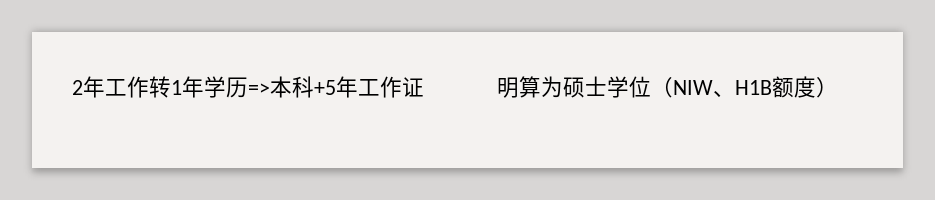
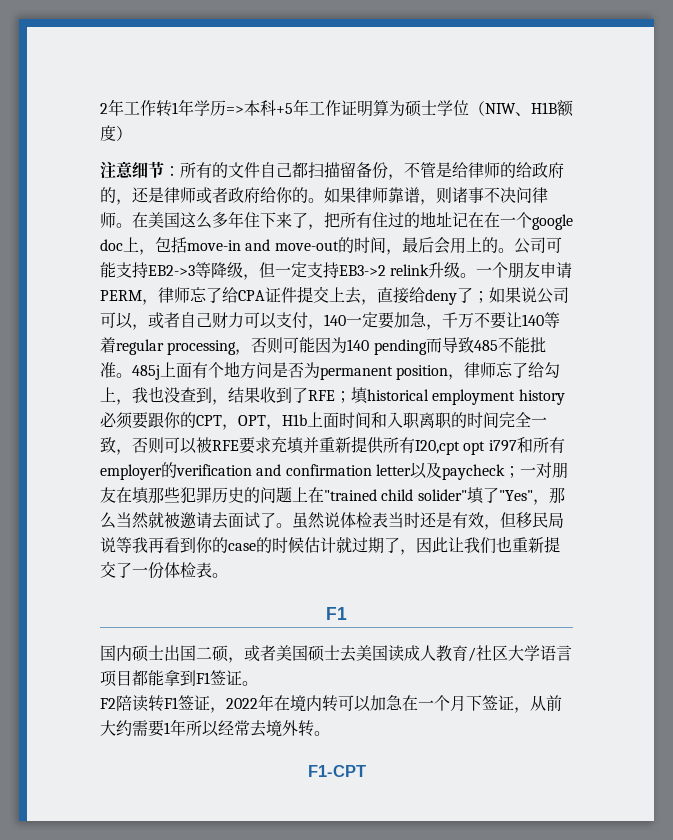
(838, 87) none -> [100,161,564,180] [100,187,548,205] [100,211,573,230] [100,237,562,255] [100,262,573,280] [100,286,569,305] [100,312,560,330] [100,337,546,355] [100,361,561,380] [100,386,565,405] [100,412,547,430] [100,436,565,455] [100,462,568,480] [100,487,565,505] [100,512,564,530] [100,536,560,555] [100,561,228,579] [326,607,347,620] [100,645,572,663] [100,670,258,687] [100,694,562,713] [100,719,330,737] [307,765,366,777] // 注意细节：所有的文件自己都扫描留备份，不管是给律师的给政府的，还是律师或者政府给你的。如果律师靠谱，则诸事不决问律师。在美国这么多年住下来了，把所有住过的地址记在在一个google doc上，包括move-in and move-out的时间，最后会用上的。公司可能支持EB2->3等降级，但一定支持EB3->2 relink升级。一个朋友申请PERM，律师忘了给CPA证件提交上去，直接给deny了；如果说公司可以，或者自己财力可以支付，140一定要加急，千万不要让140等着regular processing，否则可能因为140 pending而导致485不能批准。485j上面有个地方问是否为permanent position，律师忘了给勾上，我也没查到，结果收到了RFE；填historical employment history必须要跟你的CPT，OPT，H1b上面时间和入职离职的时间完全一致，否则可以被RFE要求充填并重新提供所有I20,cpt opt i797和所有employer的verification and confirmation letter以及paycheck；一对朋友在填那些犯罪历史的问题上在"trained child solider"填了"Yes"，那么当然就被邀请去面试了。虽然说体检表当时还是有效，但移民局说等我再看到你的case的时候估计就过期了，因此让我们也重新提交了一份体检表。 // F1 // 国内硕士出国二硕，或者美国硕士去美国读成人教育/社区大学语言项目都能拿到F1签证。 // F2陪读转F1签证，2022年在境内转可以加急在一个月下签证，从前大约需要1年所以经常去境外转。 // F1-CPT

